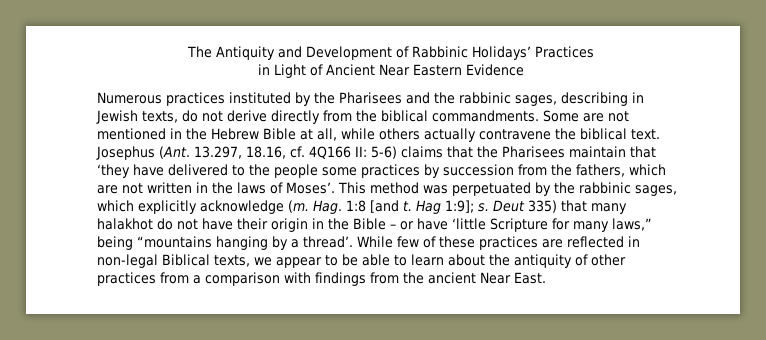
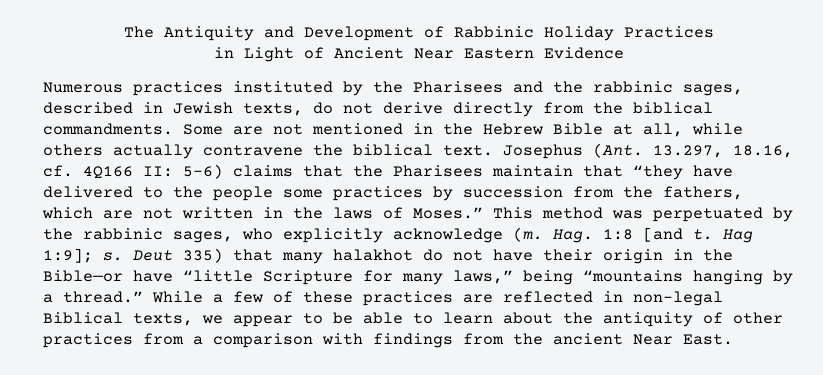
[472,46,531,60] Holidays’ -> [543,26,614,41] Holiday
[561,92,628,106] describing -> [43,102,133,114] described
[97,164,130,178] ‘they -> [633,165,683,180] “they
[286,182,335,194] Moses’. -> [413,207,483,219] Moses.”
[97,200,134,212] which -> [242,228,273,240] who
[353,218,486,230] Bible – or have ‘little -> [43,270,253,282] Bible—or have “little
[303,236,393,248] thread’. While -> [63,291,223,303] thread.” While a

